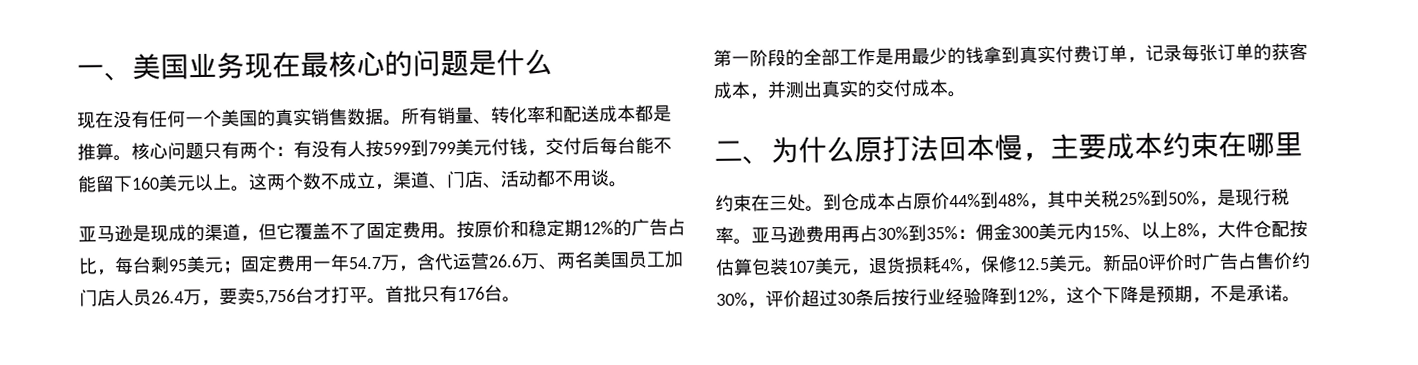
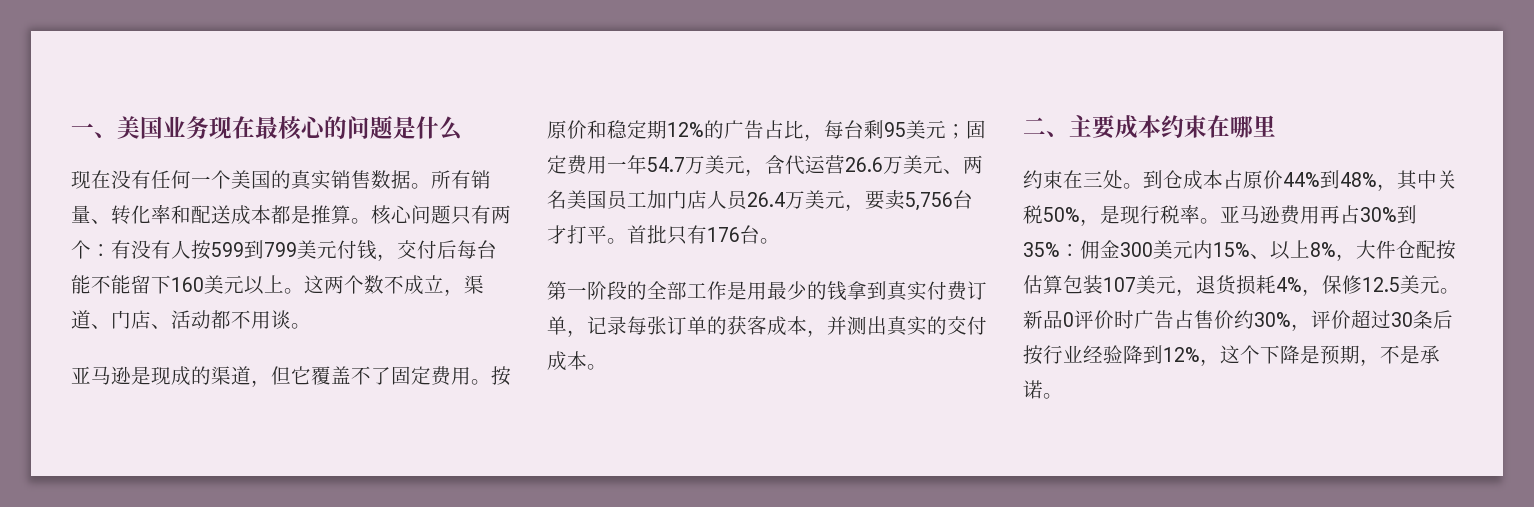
(400, 262) none -> [705,155,745,174] 美元
(540, 261) none -> [903,155,943,174] 美元
(202, 297) none -> [805,190,845,209] 美元
[770,134,1051,164] 为什么原打法回本慢， -> (1069, 134) none
[1119,189,1169,207] 25%到 -> (1043, 214) none

